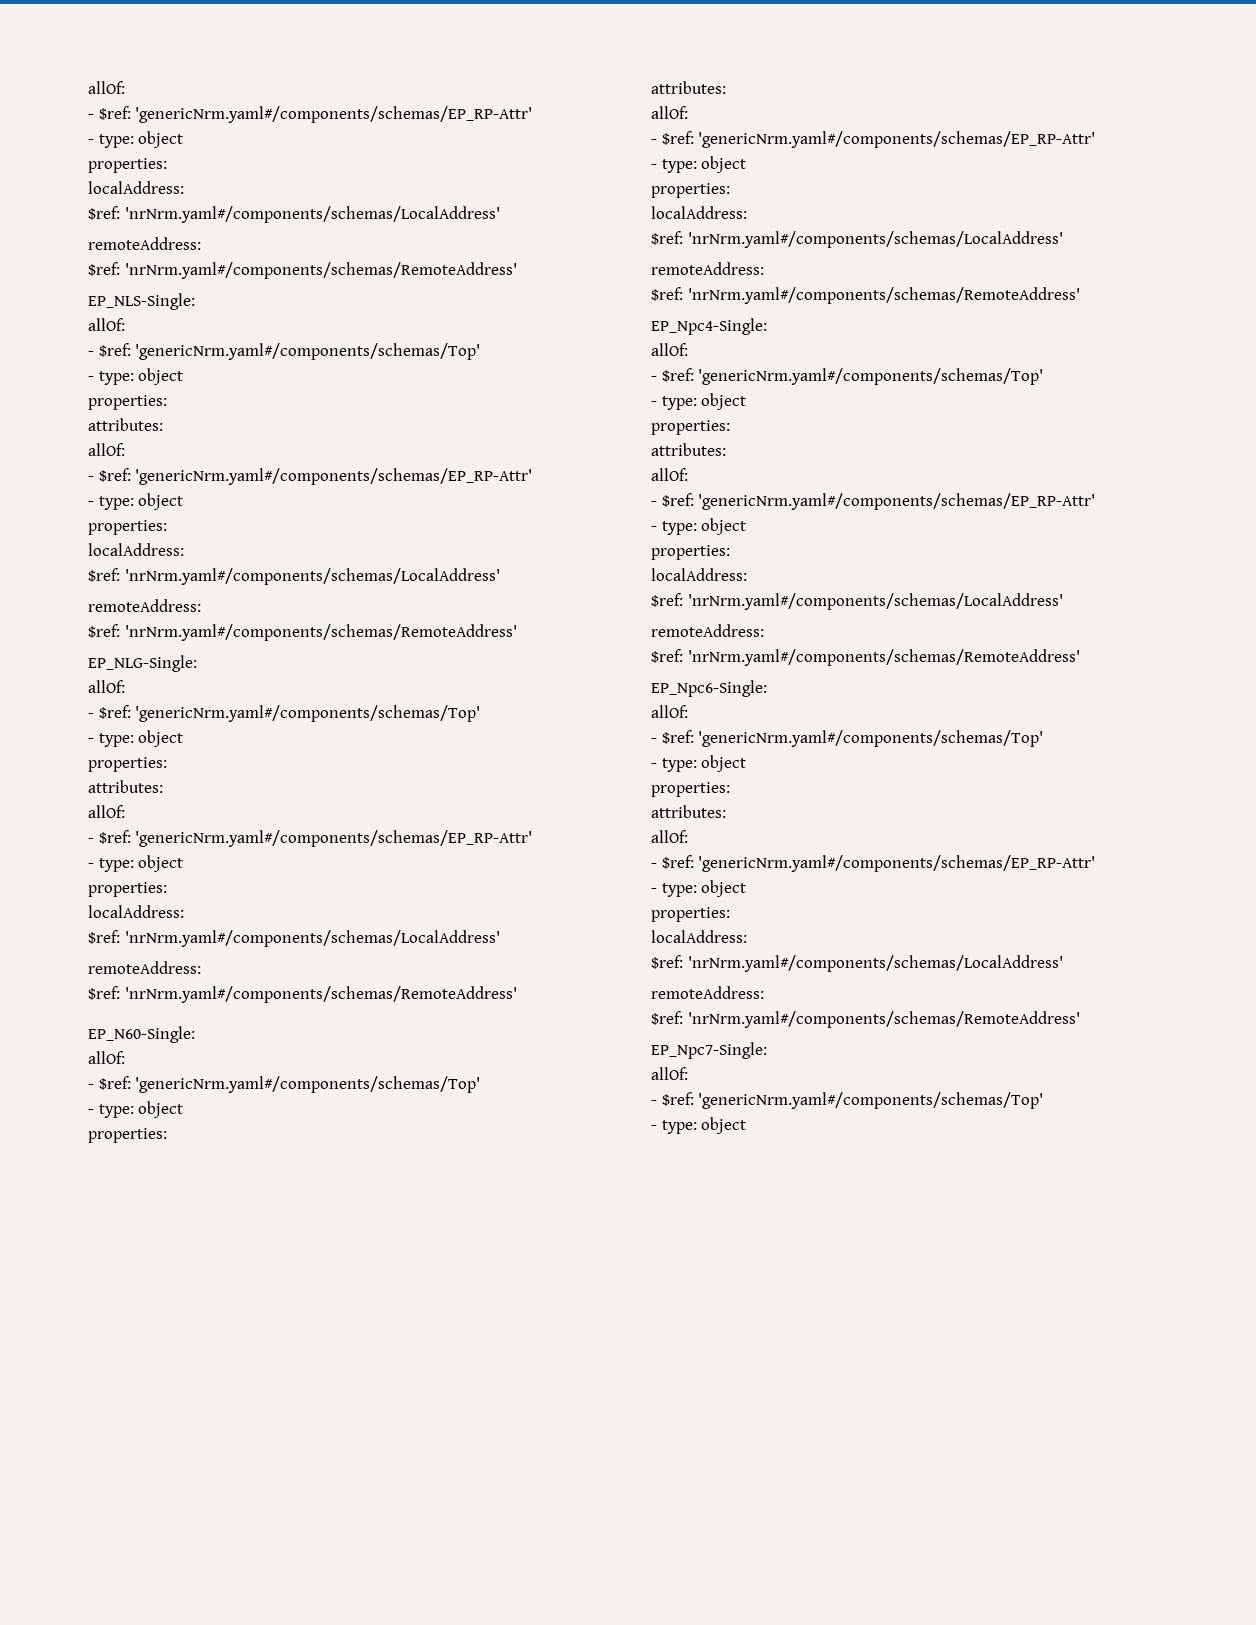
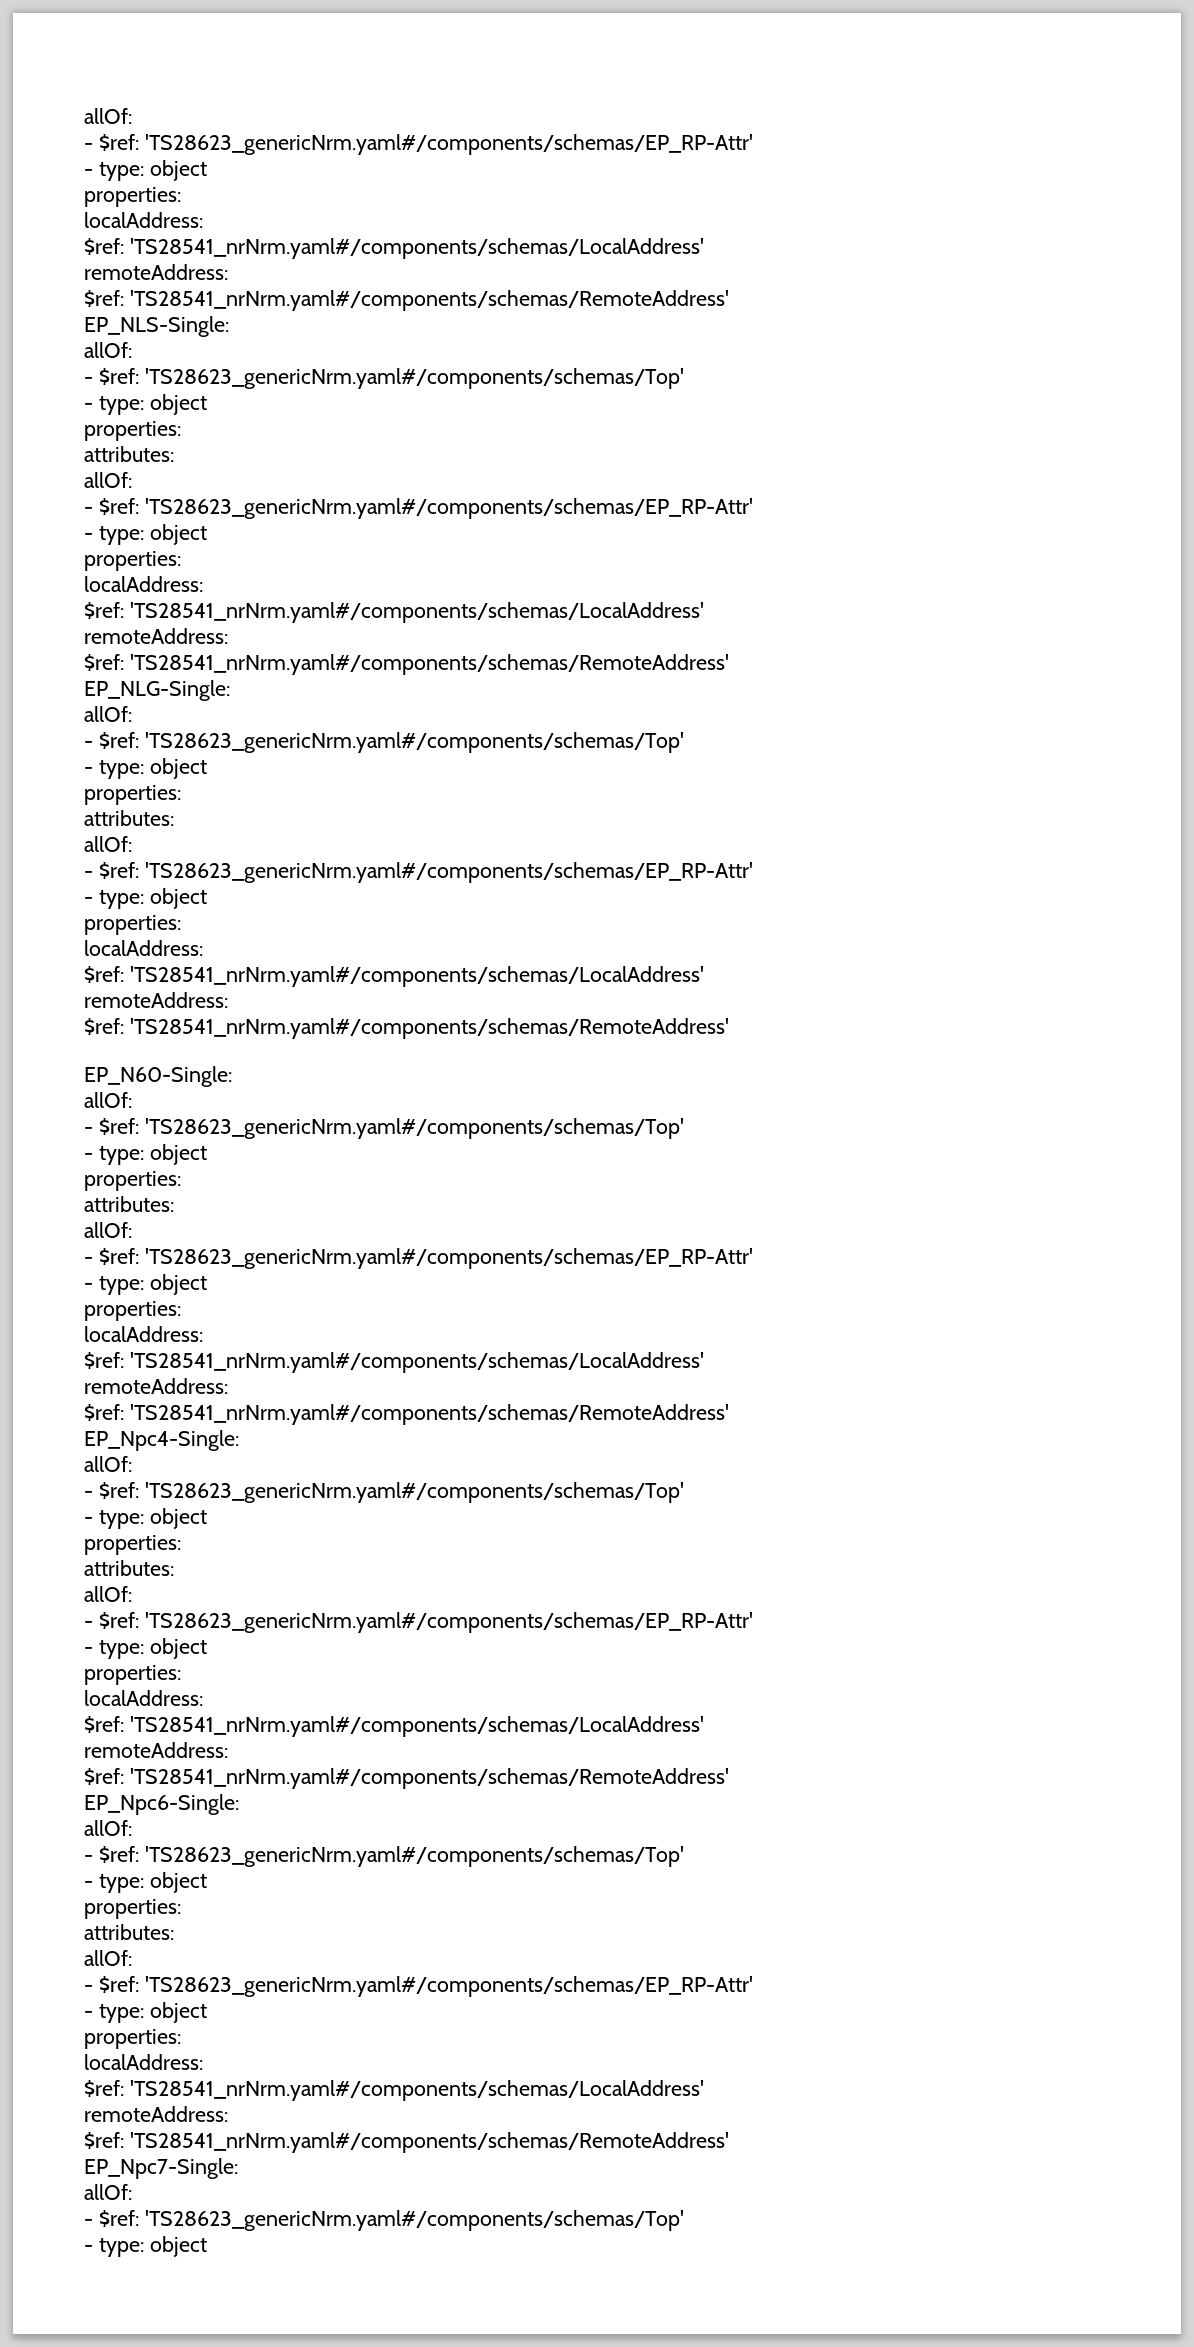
[88,81,125,94] [88,106,533,123] [88,131,184,148] [88,158,167,173] [88,181,184,194] [88,206,500,223] [88,237,201,250] [88,262,517,279] allOf: // - $ref: 'genericNrm.yaml#/components/schemas/EP_RP-Attr' // - type: object // properties: // localAddress: // $ref: 'nrNrm.yaml#/components/schemas/LocalAddress' // remoteAddress: // $ref: 'nrNrm.yaml#/components/schemas/RemoteAddress' -> [84,108,132,124] [84,134,753,155] [84,160,207,181] [84,187,181,207] [84,212,203,228] [84,238,704,259] [84,264,228,280] [84,290,729,311] allOf: // - $ref: 'TS28623_genericNrm.yaml#/components/schemas/EP_RP-Attr' // - type: object // properties: // localAddress: // $ref: 'TS28541_nrNrm.yaml#/components/schemas/LocalAddress' // remoteAddress: // $ref: 'TS28541_nrNrm.yaml#/components/schemas/RemoteAddress'
[135,343,481,360] [88,368,184,385] [88,395,167,410] [88,418,163,431] [88,443,125,456] [88,468,533,485] [88,493,184,510] [88,520,167,535] [88,543,184,556] [88,568,500,585] [88,599,201,612] [88,624,517,641] 'genericNrm.yaml#/components/schemas/Top' // - type: object // properties: // attributes: // allOf: // - $ref: 'genericNrm.yaml#/components/schemas/EP_RP-Attr' // - type: object // properties: // localAddress: // $ref: 'nrNrm.yaml#/components/schemas/LocalAddress' // remoteAddress: // $ref: 'nrNrm.yaml#/components/schemas/RemoteAddress' -> [144,368,684,389] [84,394,207,415] [84,421,181,441] [84,446,174,462] [84,472,132,488] [84,498,753,519] [84,524,207,545] [84,551,181,571] [84,576,203,592] [84,602,704,623] [84,628,228,644] [84,654,729,675] 'TS28623_genericNrm.yaml#/components/schemas/Top' // - type: object // properties: // attributes: // allOf: // - $ref: 'TS28623_genericNrm.yaml#/components/schemas/EP_RP-Attr' // - type: object // properties: // localAddress: // $ref: 'TS28541_nrNrm.yaml#/components/schemas/LocalAddress' // remoteAddress: // $ref: 'TS28541_nrNrm.yaml#/components/schemas/RemoteAddress'
[135,705,481,722] [88,730,184,747] [88,757,167,772] [88,780,163,793] [88,805,125,818] [88,830,533,847] [88,855,184,872] [88,882,167,897] [88,905,184,918] [88,930,500,947] [88,961,201,974] [88,986,517,1003] 'genericNrm.yaml#/components/schemas/Top' // - type: object // properties: // attributes: // allOf: // - $ref: 'genericNrm.yaml#/components/schemas/EP_RP-Attr' // - type: object // properties: // localAddress: // $ref: 'nrNrm.yaml#/components/schemas/LocalAddress' // remoteAddress: // $ref: 'nrNrm.yaml#/components/schemas/RemoteAddress' -> [144,732,684,753] [84,758,207,779] [84,785,181,805] [84,810,174,826] [84,836,132,852] [84,862,753,883] [84,888,207,909] [84,915,181,935] [84,940,203,956] [84,966,704,987] [84,992,228,1008] [84,1018,729,1039] 'TS28623_genericNrm.yaml#/components/schemas/Top' // - type: object // properties: // attributes: // allOf: // - $ref: 'TS28623_genericNrm.yaml#/components/schemas/EP_RP-Attr' // - type: object // properties: // localAddress: // $ref: 'TS28541_nrNrm.yaml#/components/schemas/LocalAddress' // remoteAddress: // $ref: 'TS28541_nrNrm.yaml#/components/schemas/RemoteAddress'
[135,1076,481,1093] [88,1101,184,1118] [88,1128,167,1143] [651,81,726,94] [651,106,688,119] [651,131,1096,148] [651,156,747,173] [651,183,730,198] [651,206,747,219] [651,231,1063,248] [651,262,764,275] [651,287,1080,304] 'genericNrm.yaml#/components/schemas/Top' // - type: object // properties: // attributes: // allOf: // - $ref: 'genericNrm.yaml#/components/schemas/EP_RP-Attr' // - type: object // properties: // localAddress: // $ref: 'nrNrm.yaml#/components/schemas/LocalAddress' // remoteAddress: // $ref: 'nrNrm.yaml#/components/schemas/RemoteAddress' -> [144,1118,684,1139] [84,1144,207,1165] [84,1171,181,1191] [84,1196,174,1212] [84,1222,132,1238] [84,1248,753,1269] [84,1274,207,1295] [84,1301,181,1321] [84,1326,203,1342] [84,1352,704,1373] [84,1378,228,1394] [84,1404,729,1425] 'TS28623_genericNrm.yaml#/components/schemas/Top' // - type: object // properties: // attributes: // allOf: // - $ref: 'TS28623_genericNrm.yaml#/components/schemas/EP_RP-Attr' // - type: object // properties: // localAddress: // $ref: 'TS28541_nrNrm.yaml#/components/schemas/LocalAddress' // remoteAddress: // $ref: 'TS28541_nrNrm.yaml#/components/schemas/RemoteAddress'
[698,368,1044,385] [651,393,747,410] [651,420,730,435] [651,443,726,456] [651,468,688,481] [651,493,1096,510] [651,518,747,535] [651,545,730,560] [651,568,747,581] [651,593,1063,610] [651,624,764,637] [651,649,1080,666] 'genericNrm.yaml#/components/schemas/Top' // - type: object // properties: // attributes: // allOf: // - $ref: 'genericNrm.yaml#/components/schemas/EP_RP-Attr' // - type: object // properties: // localAddress: // $ref: 'nrNrm.yaml#/components/schemas/LocalAddress' // remoteAddress: // $ref: 'nrNrm.yaml#/components/schemas/RemoteAddress' -> [144,1482,684,1503] [84,1508,207,1529] [84,1535,181,1555] [84,1560,174,1576] [84,1586,132,1602] [84,1612,753,1633] [84,1638,207,1659] [84,1665,181,1685] [84,1690,203,1706] [84,1716,704,1737] [84,1742,228,1758] [84,1768,729,1789] 'TS28623_genericNrm.yaml#/components/schemas/Top' // - type: object // properties: // attributes: // allOf: // - $ref: 'TS28623_genericNrm.yaml#/components/schemas/EP_RP-Attr' // - type: object // properties: // localAddress: // $ref: 'TS28541_nrNrm.yaml#/components/schemas/LocalAddress' // remoteAddress: // $ref: 'TS28541_nrNrm.yaml#/components/schemas/RemoteAddress'
[698,730,1044,747] [651,755,747,772] [651,782,730,797] [651,805,726,818] [651,830,688,843] [651,855,1096,872] [651,880,747,897] [651,907,730,922] [651,930,747,943] [651,955,1063,972] [651,986,764,999] [651,1011,1080,1028] 'genericNrm.yaml#/components/schemas/Top' // - type: object // properties: // attributes: // allOf: // - $ref: 'genericNrm.yaml#/components/schemas/EP_RP-Attr' // - type: object // properties: // localAddress: // $ref: 'nrNrm.yaml#/components/schemas/LocalAddress' // remoteAddress: // $ref: 'nrNrm.yaml#/components/schemas/RemoteAddress' -> [144,1846,684,1867] [84,1872,207,1893] [84,1899,181,1919] [84,1924,174,1940] [84,1950,132,1966] [84,1976,753,1997] [84,2002,207,2023] [84,2029,181,2049] [84,2054,203,2070] [84,2080,704,2101] [84,2106,228,2122] [84,2132,729,2153] 'TS28623_genericNrm.yaml#/components/schemas/Top' // - type: object // properties: // attributes: // allOf: // - $ref: 'TS28623_genericNrm.yaml#/components/schemas/EP_RP-Attr' // - type: object // properties: // localAddress: // $ref: 'TS28541_nrNrm.yaml#/components/schemas/LocalAddress' // remoteAddress: // $ref: 'TS28541_nrNrm.yaml#/components/schemas/RemoteAddress'
[698,1092,1044,1109] 'genericNrm.yaml#/components/schemas/Top' -> [144,2210,684,2231] 'TS28623_genericNrm.yaml#/components/schemas/Top'

